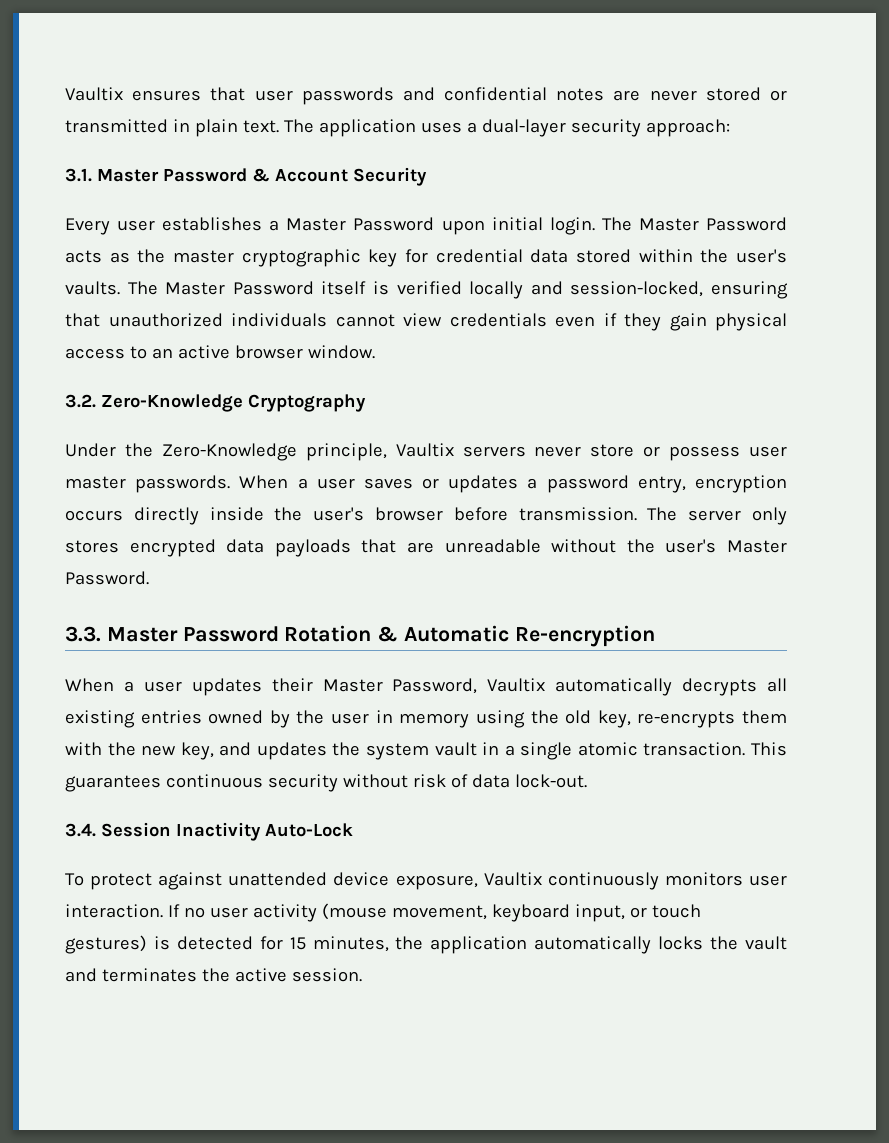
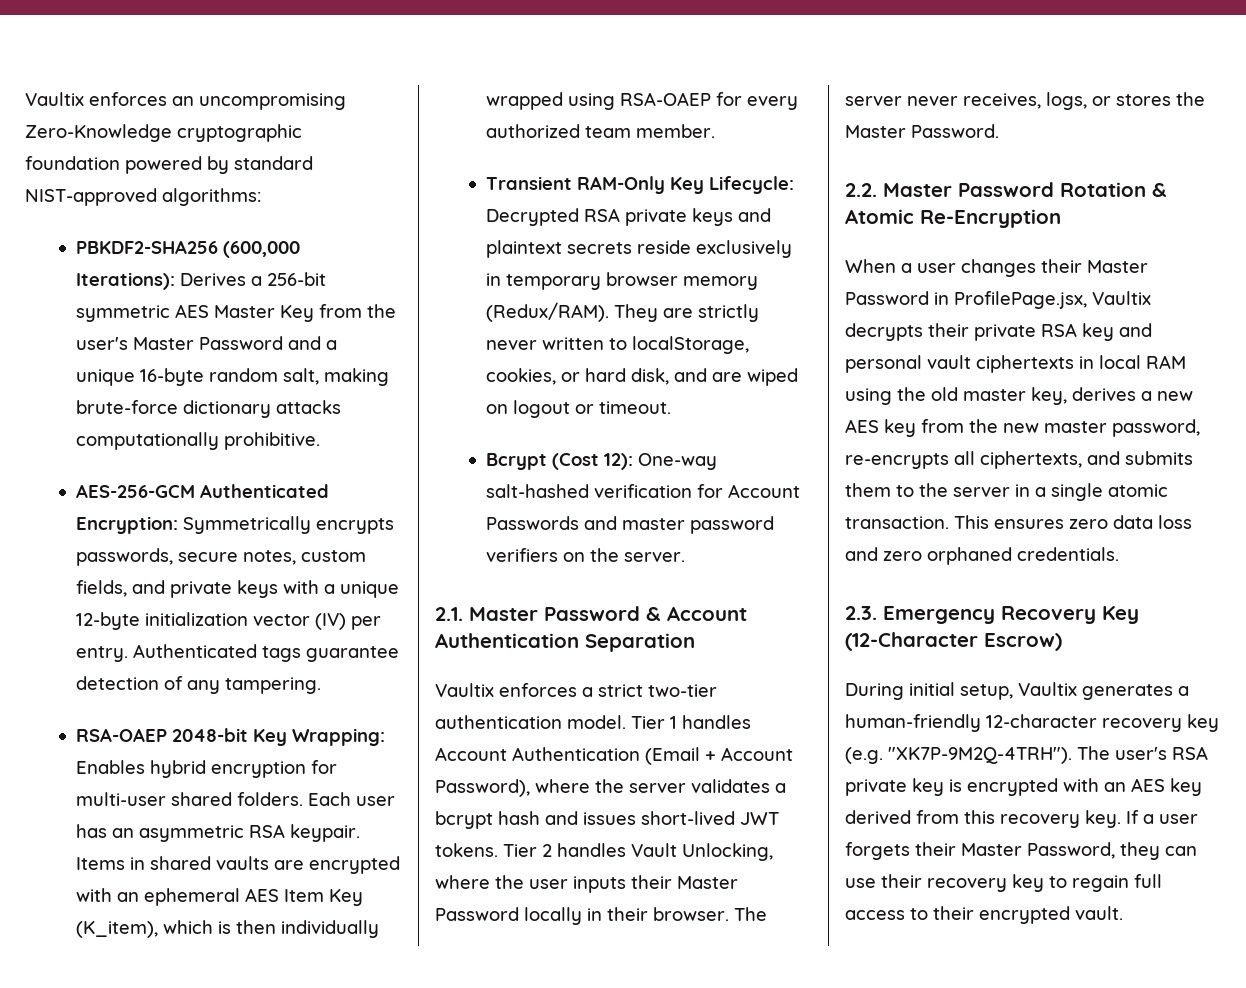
[65,87,787,105] [65,119,730,137] [65,167,427,186] [65,217,787,235] [65,249,787,267] [65,281,789,299] [65,313,787,331] [65,345,375,359] [65,394,366,412] [65,443,787,461] [65,475,787,493] [65,507,787,525] [65,539,717,557] Vaultix ensures that user passwords and confidential notes are never stored or transmitted in plain text. The application uses a dual-layer security approach: // 3.1. Master Password & Account Security // Every user establishes a Master Password upon initial login. The Master Password acts as the master cryptographic key for credential data stored within the user's vaults. The Master Password itself is verified locally and session-locked, ensuring that unauthorized individuals cannot view credentials even if they gain physical access to an active browser window. // 3.2. Zero-Knowledge Cryptography // Under the Zero-Knowledge principle, Vaultix servers never store or possess user master passwords. When a user saves or updates a password entry, encryption occurs directly inside the user's browser before transmission. The server only stores encrypted data payloads that are unreadable without the user's -> [25,92,346,110] [25,124,302,142] [25,156,313,174] [25,188,261,206] [76,240,301,258] [76,272,327,290] [76,304,397,322] [76,336,338,350] [76,368,390,386] [76,400,342,418] [76,432,321,450] [76,484,330,498] [76,516,395,534] [76,548,367,566] [76,580,400,598] [76,612,382,630] [76,644,400,662] [76,676,322,694] [76,728,386,746] [76,760,338,778] [76,792,396,806] [76,824,361,842] [76,856,401,874] [76,888,364,906] [76,920,380,938] [486,92,799,110] [486,124,716,138] [486,176,795,194] [486,208,772,226] [486,240,793,258] [486,272,759,290] [486,302,760,322] [486,336,750,354] [486,368,799,386] [486,400,672,418] [486,453,718,470] [486,484,801,498] [486,516,775,534] [486,548,686,562] [435,606,747,621] [435,633,695,652] [435,683,717,697] [435,715,751,729] [435,747,793,765] [435,779,786,797] [435,811,779,829] [435,843,773,861] [435,875,738,893] [435,907,767,925] [845,92,1205,110] Vaultix enforces an uncompromising Zero-Knowledge cryptographic foundation powered by standard NIST-approved algorithms: // PBKDF2-SHA256 (600,000 Iterations): Derives a 256-bit symmetric AES Master Key from the user's Master Password and a unique 16-byte random salt, making brute-force dictionary attacks computationally prohibitive. // AES-256-GCM Authenticated Encryption: Symmetrically encrypts passwords, secure notes, custom fields, and private keys with a unique 12-byte initialization vector (IV) per entry. Authenticated tags guarantee detection of any tampering. // RSA-OAEP 2048-bit Key Wrapping: Enables hybrid encryption for multi-user shared folders. Each user has an asymmetric RSA keypair. Items in shared vaults are encrypted with an ephemeral AES Item Key (K_item), which is then individually wrapped using RSA-OAEP for every authorized team member. // Transient RAM-Only Key Lifecycle: Decrypted RSA private keys and plaintext secrets reside exclusively in temporary browser memory (Redux/RAM). They are strictly never written to localStorage, cookies, or hard disk, and are wiped on logout or timeout. // Bcrypt (Cost 12): One-way salt-hashed verification for Account Passwords and master password verifiers on the server. // 2.1. Master Password & Account Authentication Separation // Vaultix enforces a strict two-tier authentication model. Tier 1 handles Account Authentication (Email + Account Password), where the server validates a bcrypt hash and issues short-lived JWT tokens. Tier 2 handles Vault Unlocking, where the user inputs their Master Password locally in their browser. The server never receives, logs, or stores the
[65,626,101,642] 3.3. -> [845,183,877,197] 2.2.
[404,625,655,647] [65,678,787,696] [65,710,788,728] [65,742,477,760] Automatic Re-encryption // When a user updates their Master Password, Vaultix automatically decrypts all existing entries owned by the user in memory using the old key, re-encrypts them with the new key, and updates the system vault -> [845,209,1061,228] [845,259,1148,277] [845,291,1151,309] [845,323,1152,341] [845,355,1186,373] [845,387,1193,405] [845,419,1200,437] [845,451,1193,469] [845,483,1010,497] Atomic Re-Encryption // When a user changes their Master Password in ProfilePage.jsx, Vaultix decrypts their private RSA key and personal vault ciphertexts in local RAM using the old master key, derives a new AES key from the new master password, re-encrypts all ciphertexts, and submits them to the server
[65,774,587,792] [65,822,353,841] [65,872,787,890] [65,903,701,922] [65,935,787,954] [65,968,362,982] guarantees continuous security without risk of data lock-out. // 3.4. Session Inactivity Auto-Lock // To protect against unattended device exposure, Vaultix continuously monitors user interaction. If no user activity (mouse movement, keyboard input, or touch gestures) is detected for 15 minutes, the application automatically locks the vault and terminates the active session. -> [994,515,1192,529] [845,547,1119,565] [845,606,1139,624] [845,632,1062,651] [845,682,1189,700] [845,714,1219,732] [845,746,1208,764] [845,778,1202,796] [845,810,1198,828] [845,842,1197,860] [845,874,1162,892] [845,906,1123,924] ensures zero data loss and zero orphaned credentials. // 2.3. Emergency Recovery Key (12-Character Escrow) // During initial setup, Vaultix generates a human-friendly 12-character recovery key (e.g. "XK7P-9M2Q-4TRH"). The user's RSA private key is encrypted with an AES key derived from this recovery key. If a user forgets their Master Password, they can use their recovery key to regain full access to their encrypted vault.

